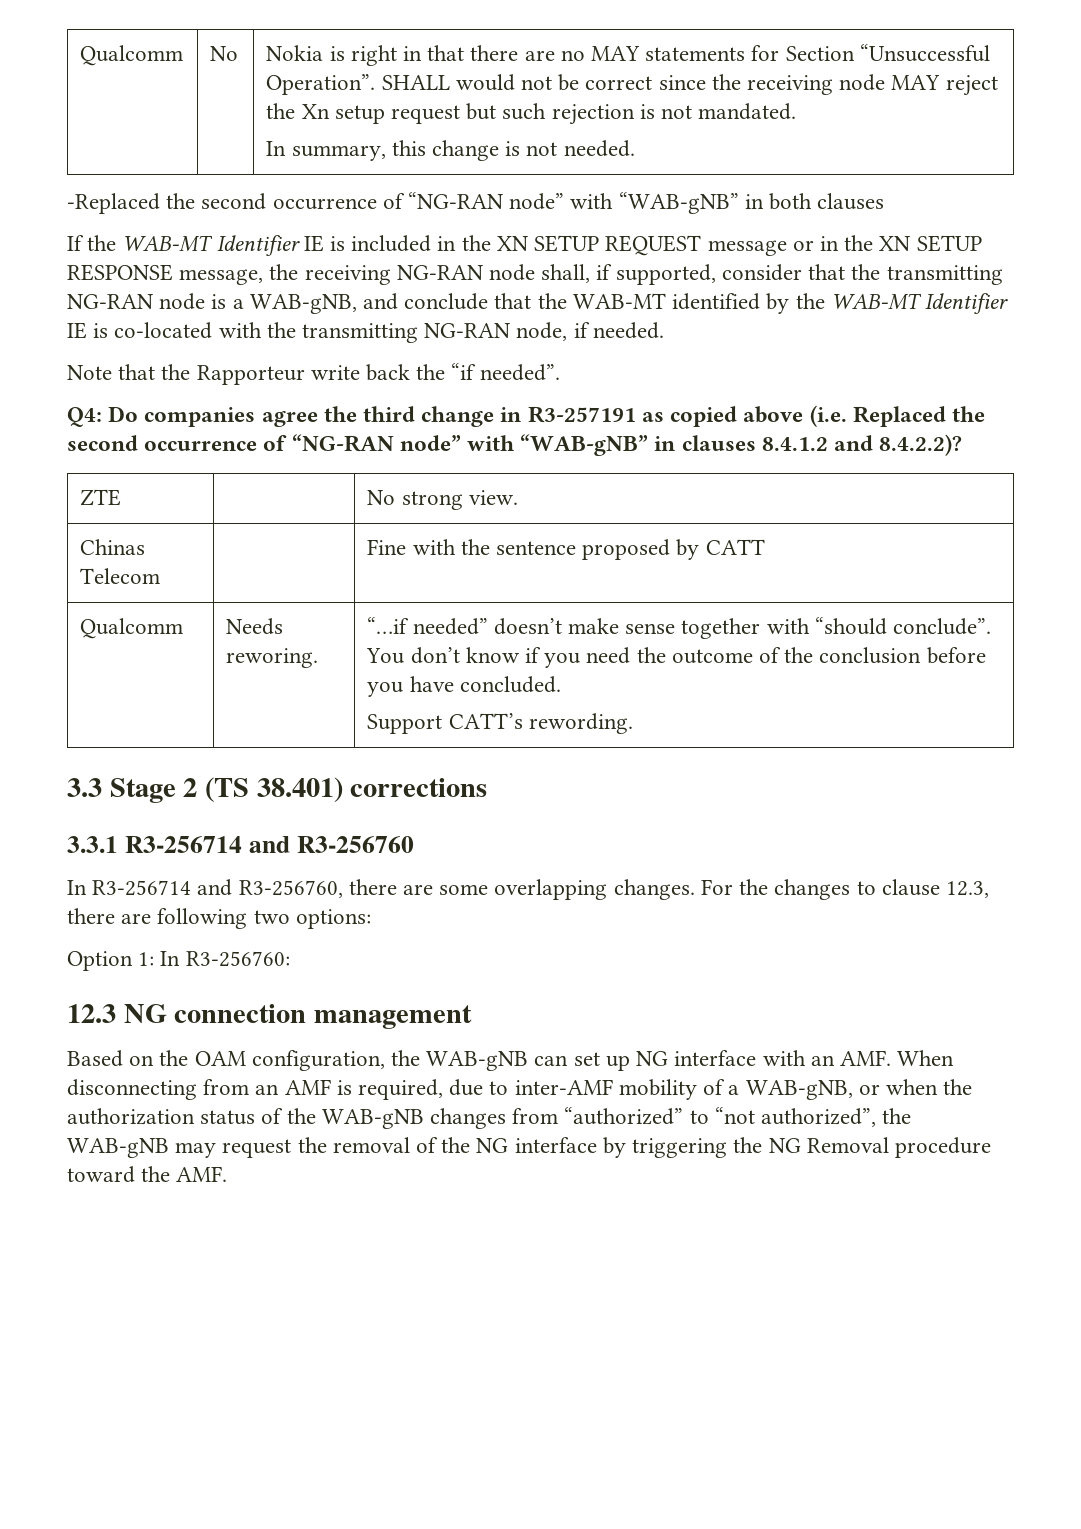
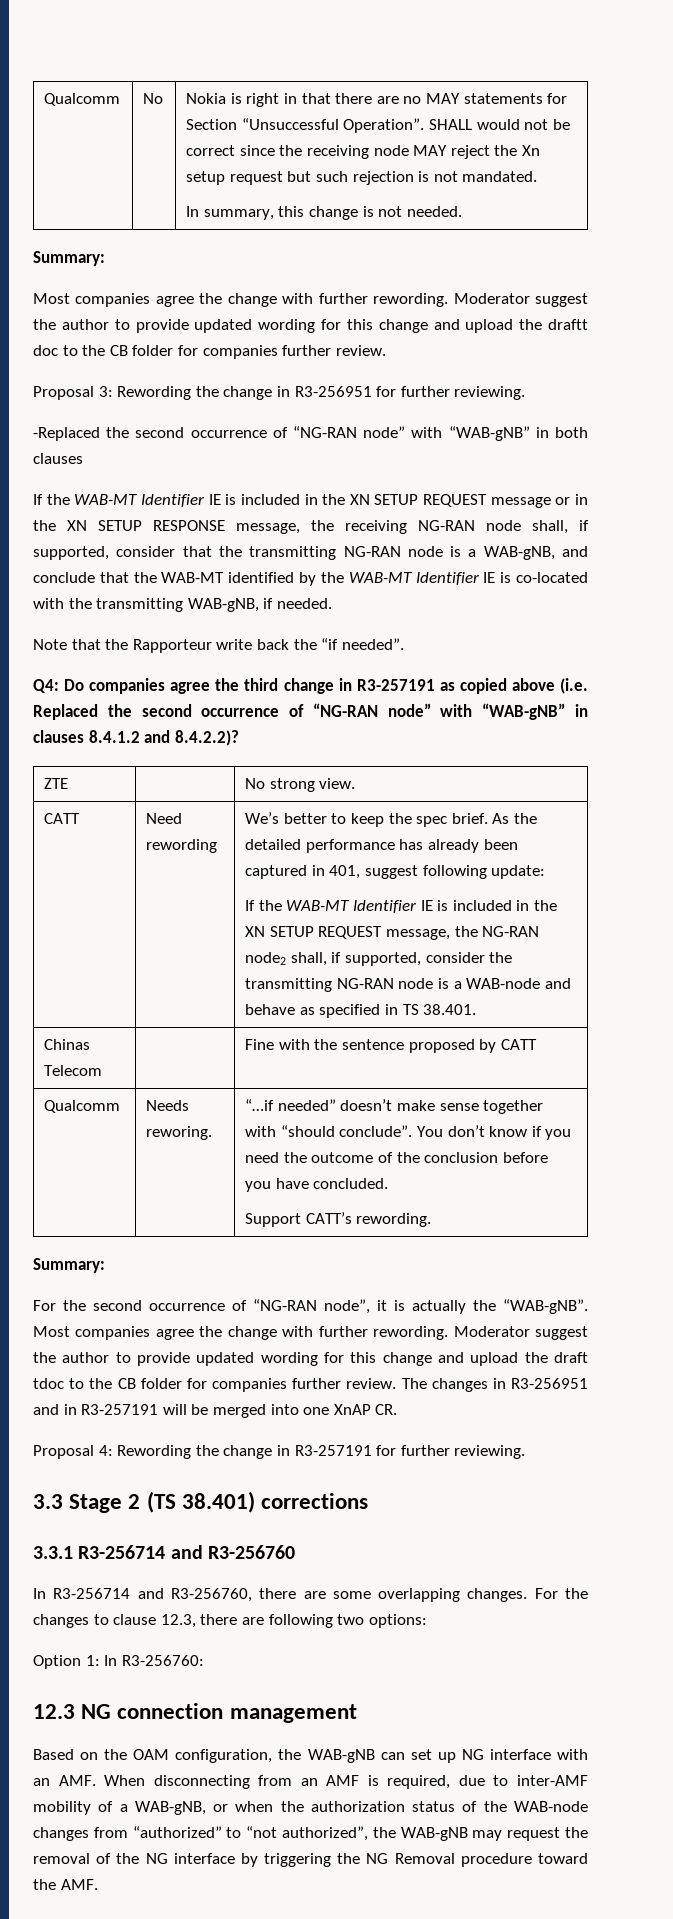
(635, 148) none -> [33,251,105,266] [33,293,588,307] [33,319,588,333] [33,345,386,359] [33,386,526,400] // Summary: // Most companies agree the change with further rewording. Moderator suggest the author to provide updated wording for this change and upload the draftt doc to the CB folder for companies further review. // Proposal 3: Rewording the change in R3-256951 for further reviewing.
[424,322,568,341] NG-RAN node, -> [187,598,259,612] WAB-gNB,
(518, 497) none -> [44,813,81,824] [146,813,183,824] [146,839,218,853] [245,812,537,827] [245,839,518,853] [245,865,546,879] [245,900,557,913] [245,926,540,940] [245,952,513,966] [245,978,571,992] [245,1004,477,1018] // CATT | Need rewording | We’s better to keep the spec brief. As the detailed performance has already been captured in 401, suggest following update: // If the WAB-MT Identifier IE is included in the XN SETUP REQUEST message, the NG-RAN node2 shall, if supported, consider the transmitting NG-RAN node is a WAB-node and behave as specified in TS 38.401.
(633, 723) none -> [33,1258,105,1273] [33,1299,588,1314] [33,1326,588,1340] [33,1352,588,1366] [33,1378,588,1392] [33,1404,398,1418] [33,1445,526,1459] // Summary: // For the second occurrence of “NG-RAN node”, it is actually the “WAB-gNB”. Most companies agree the change with further rewording. Moderator suggest the author to provide updated wording for this change and upload the draft tdoc to the CB folder for companies further review. The changes in R3-256951 and in R3-257191 will be merged into one XnAP CR. // Proposal 4: Rewording the change in R3-257191 for further reviewing.
[321,1109,424,1129] WAB-gNB -> [513,1801,588,1812] WAB-node

